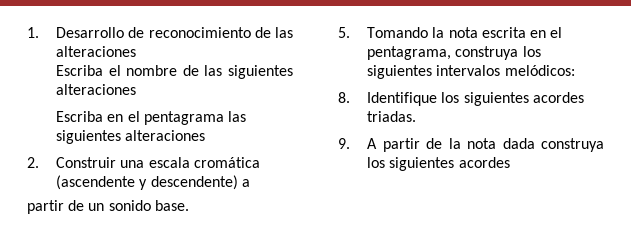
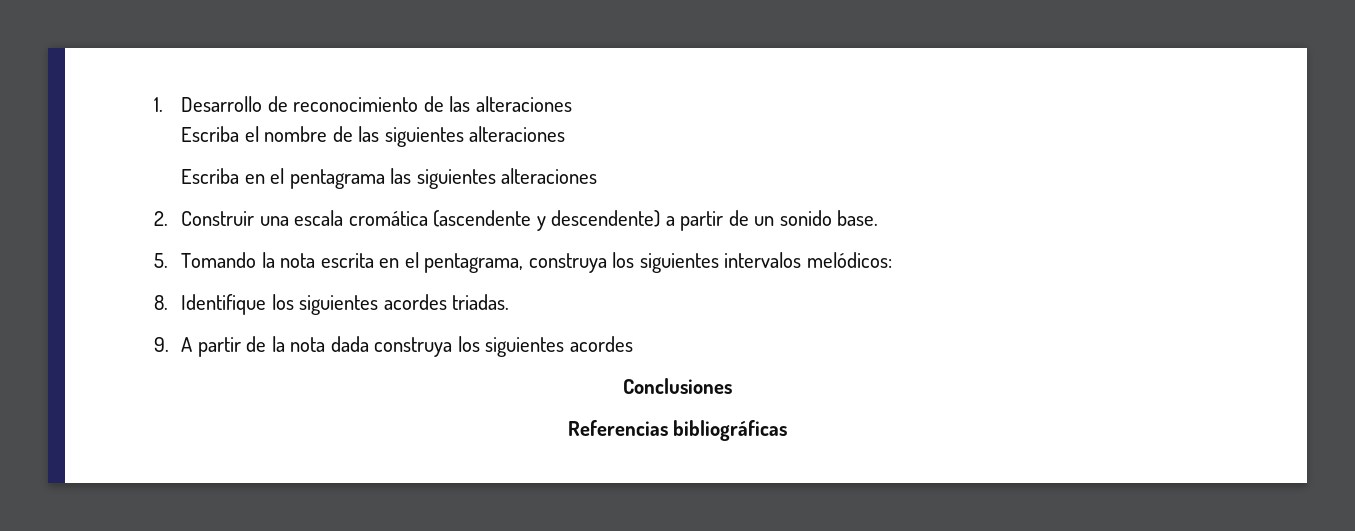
(250, 183) // -> (675, 221) none
(510, 162) none -> [623,378,732,394] [567,420,788,441] // Conclusiones // Referencias bibliográficas

